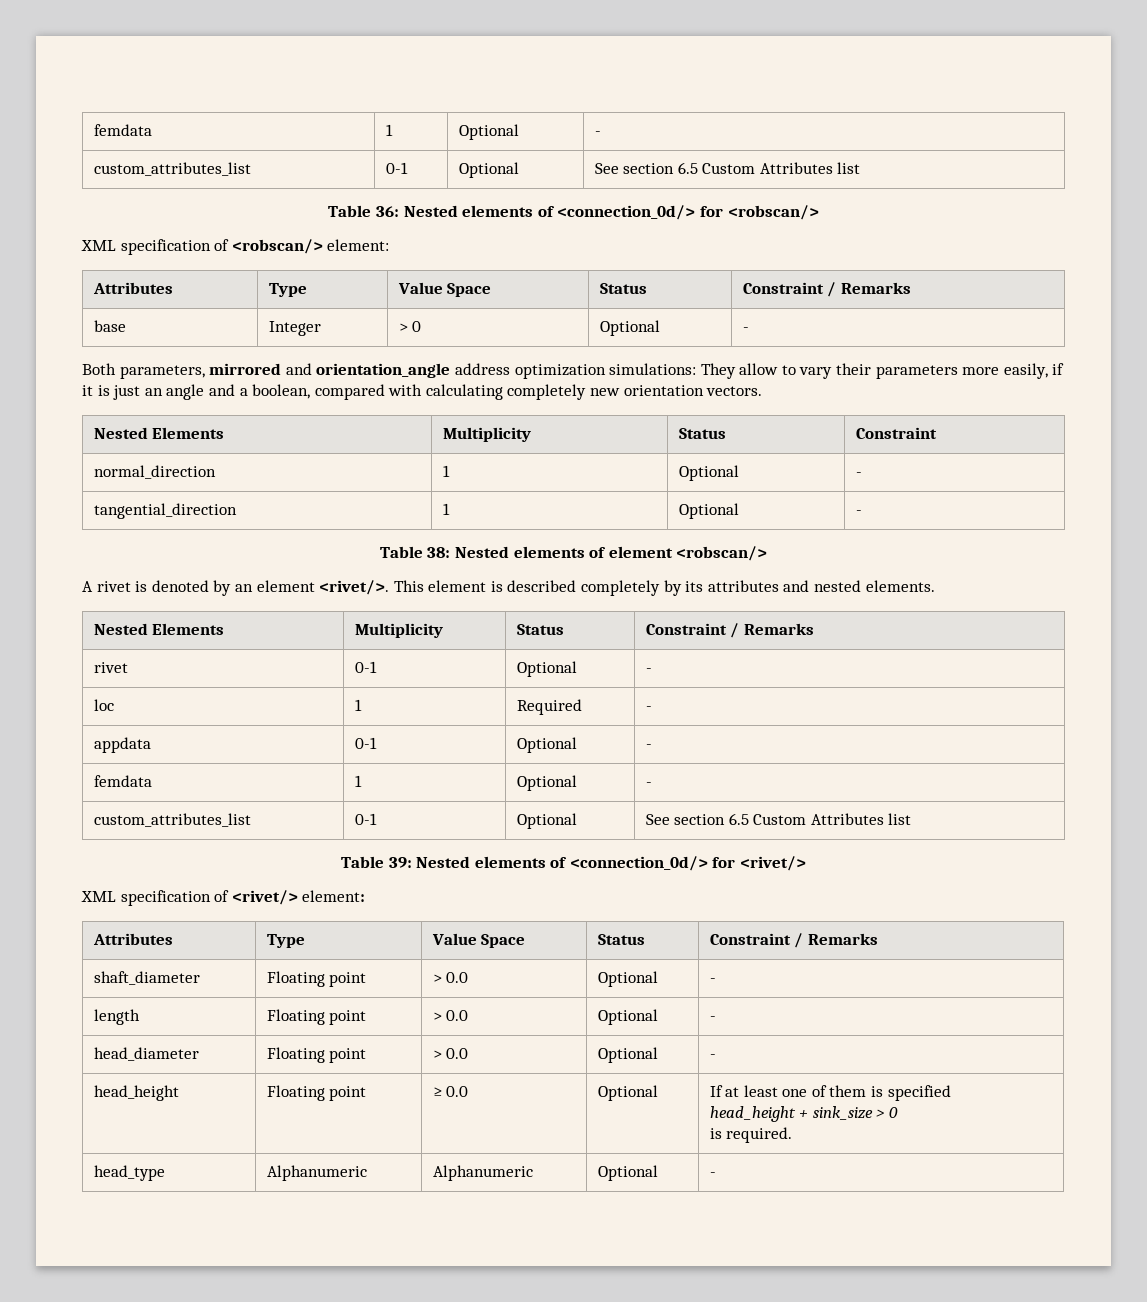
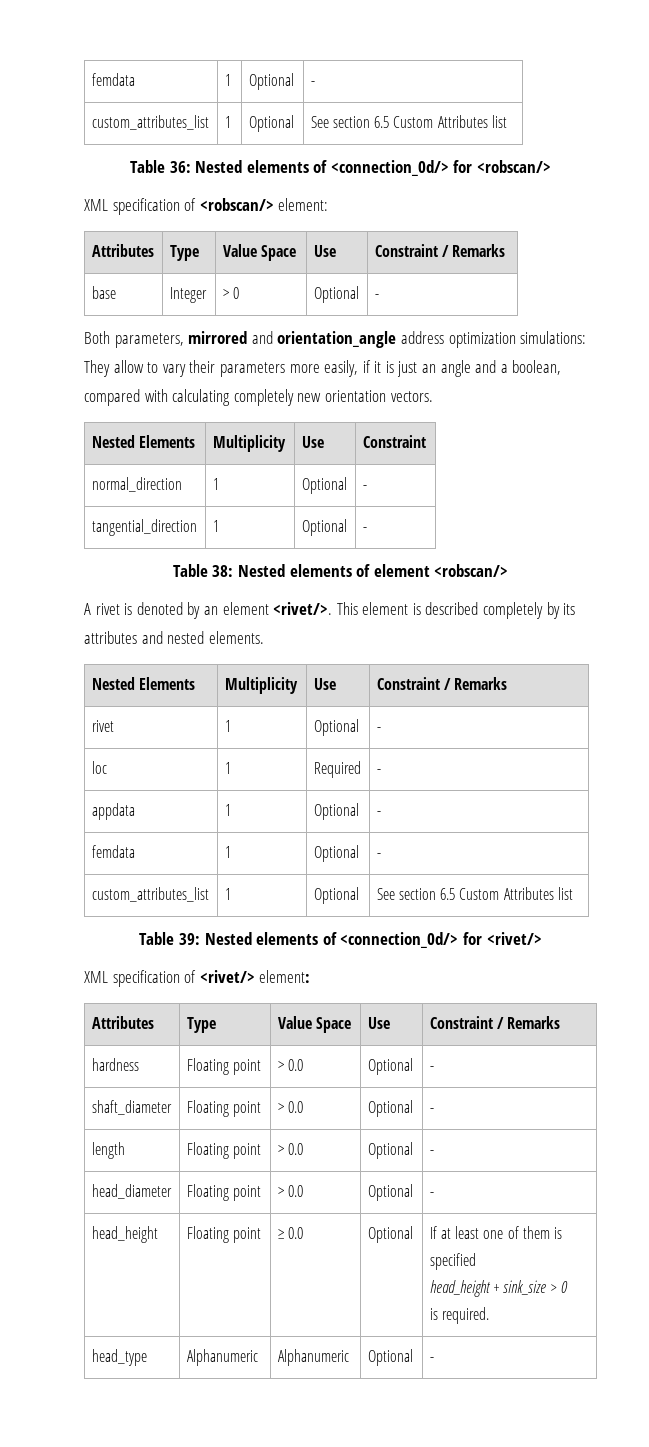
[93,124,152,136] [385,124,393,136] [458,124,519,140] [594,131,601,136] [93,162,251,176] [385,162,408,174] femdata | 1 | Optional | - // custom_attributes_list | 0-1 -> [91,73,135,86] [224,74,231,86] [248,73,294,90] [310,81,315,86] [91,115,209,130] [224,116,231,128] femdata | 1 | Optional | - // custom_attributes_list | 1
[599,283,647,294] Status -> [313,245,336,257] Use
[678,428,726,439] Status -> [301,436,324,448] Use
[516,624,564,635] Status -> [313,678,336,690] Use
[354,661,377,673] 0-1 -> [224,720,231,732] 1
[354,737,377,749] 0-1 -> [224,804,231,816] 1
[354,813,377,825] 0-1 -> [224,888,231,900] 1
[597,934,645,945] [709,933,878,948] Status | Constraint / Remarks -> [367,1017,390,1029] [429,1016,561,1029] [91,1058,139,1071] [186,1058,261,1075] [277,1059,303,1071] [367,1058,413,1075] [429,1066,434,1071] Use | Constraint / Remarks // hardness | Floating point | > 0.0 | Optional | -

